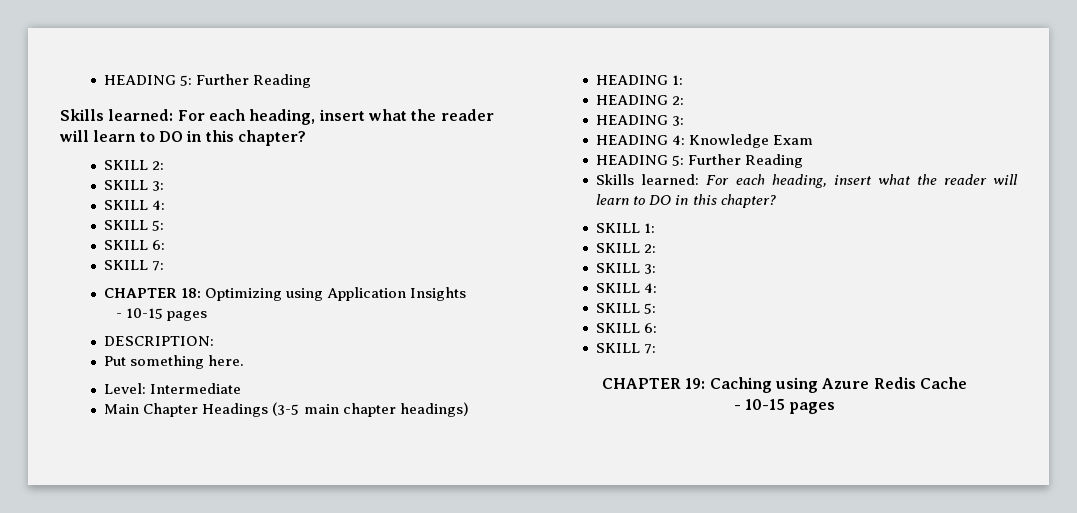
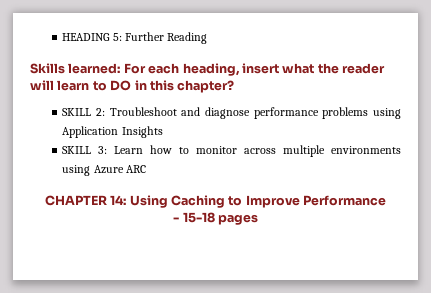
[104,180,165,191] [104,200,166,210] [104,220,165,231] [104,240,166,250] [104,260,165,271] [104,287,466,301] [115,308,207,321] [104,336,215,346] [104,355,245,369] [104,383,242,394] [104,402,469,417] [596,75,684,85] [596,95,685,105] [596,115,685,126] [596,134,814,148] [596,154,804,168] [596,174,1018,188] [596,194,776,208] [596,223,656,233] [596,243,657,253] [596,263,657,274] [596,283,658,293] [596,303,657,314] [596,323,658,333] [596,343,657,354] [602,377,967,393] [733,399,785,410] // SKILL 3: // SKILL 4: // SKILL 5: // SKILL 6: // SKILL 7: // CHAPTER 18: Optimizing using Application Insights // - 10-15 pages // DESCRIPTION: // Put something here. // Level: Intermediate // Main Chapter Headings (3-5 main chapter headings) // HEADING 1: // HEADING 2: // HEADING 3: // HEADING 4: Knowledge Exam // HEADING 5: Further Reading // Skills learned: For each heading, insert what the reader will learn to DO in this chapter? // SKILL 1: // SKILL 2: // SKILL 3: // SKILL 4: // SKILL 5: // SKILL 6: // SKILL 7: // CHAPTER 19: Caching using Azure Redis Cache // - 10-15 -> [109,107,401,119] [62,126,163,138] [62,145,401,157] [62,165,146,176] [44,195,387,208] [173,212,215,223] Troubleshoot and diagnose performance problems using Application Insights // SKILL 3: Learn how to monitor across multiple environments using Azure ARC // CHAPTER 14: Using Caching to Improve Performance // - 15-18

